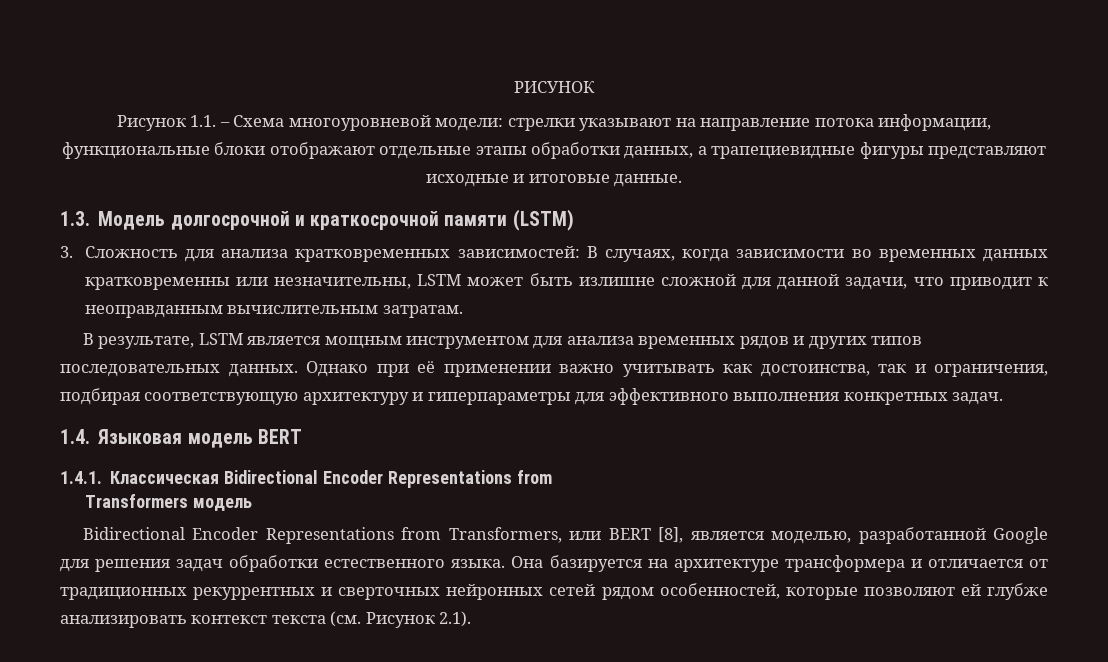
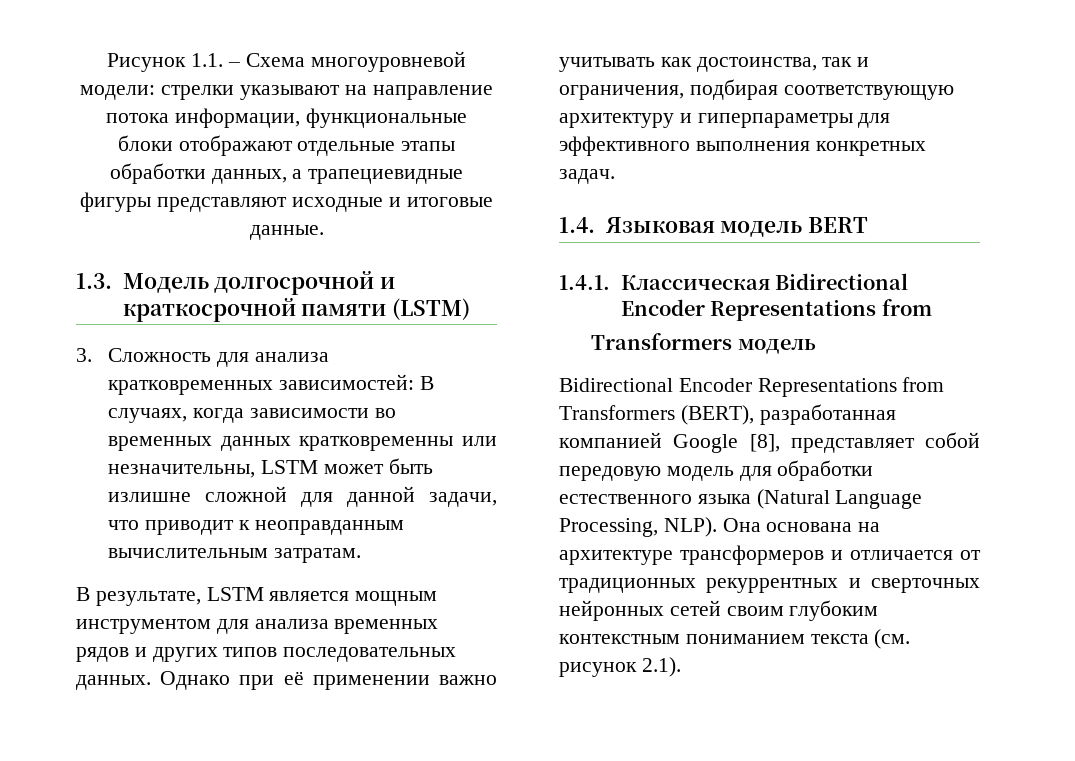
[513,81,595,93] РИСУНОК // -> (107, 62) none
[448,527,1048,544] [60,555,642,572] Transformers, или BERT [8], является моделью, разработанной Google для решения задач обработки естественного языка. Она базируется -> [559,404,896,425] [559,432,980,453] [559,460,874,481] [559,489,923,509] [559,517,853,537] Transformers (BERT), разработанная компанией Google [8], представляет собой передовую модель для обработки естественного языка (Natural Language Processing, NLP). Она основана
[784,555,905,572] трансформера -> [680,545,824,565] трансформеров
[601,583,1048,600] [60,615,268,628] рядом особенностей, которые позволяют ей глубже анализировать контекст -> [726,600,879,621] [559,634,805,644] своим глубоким контекстным пониманием
[365,612,435,628] Рисунок -> [559,662,637,677] рисунок

